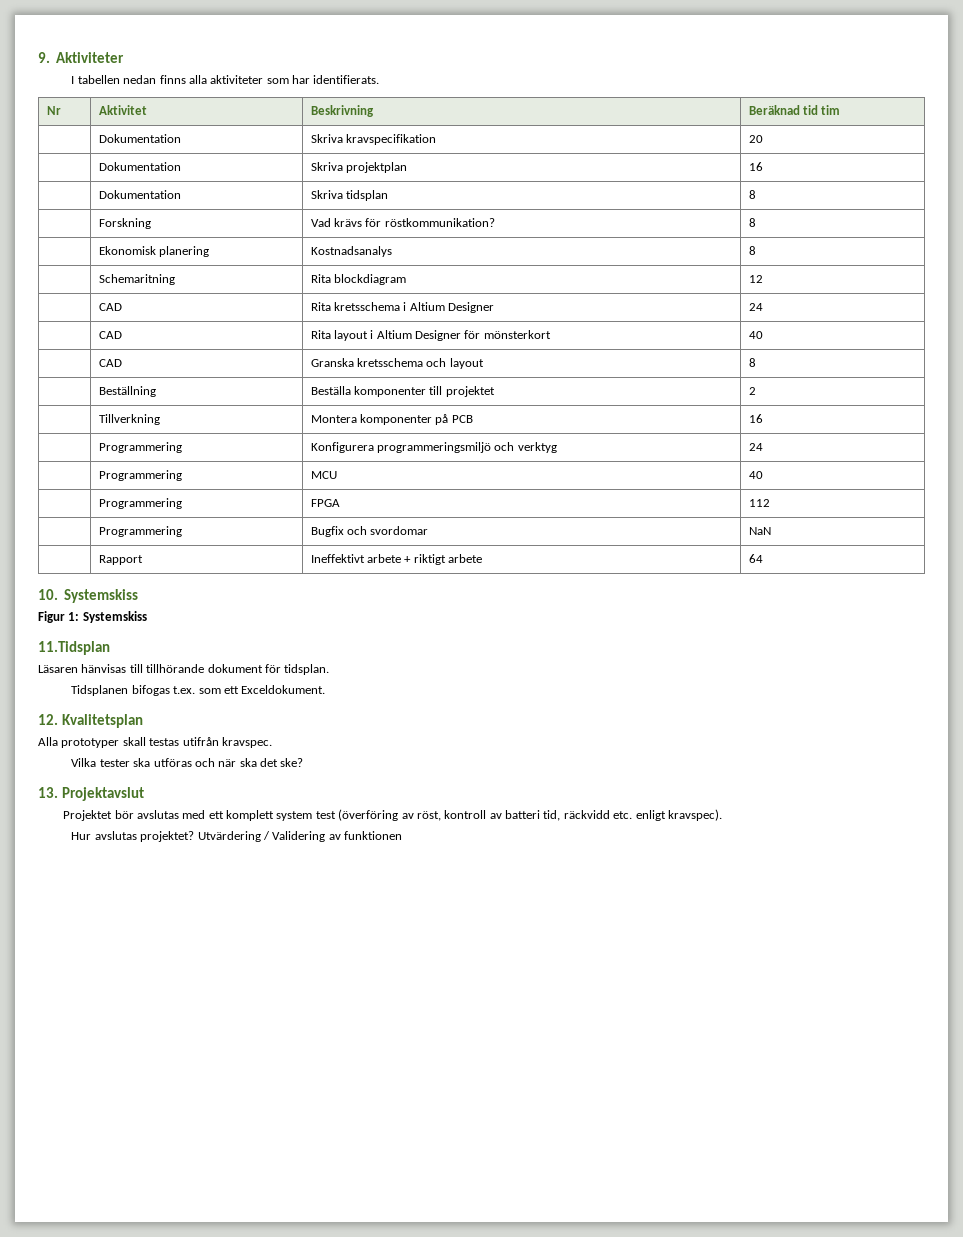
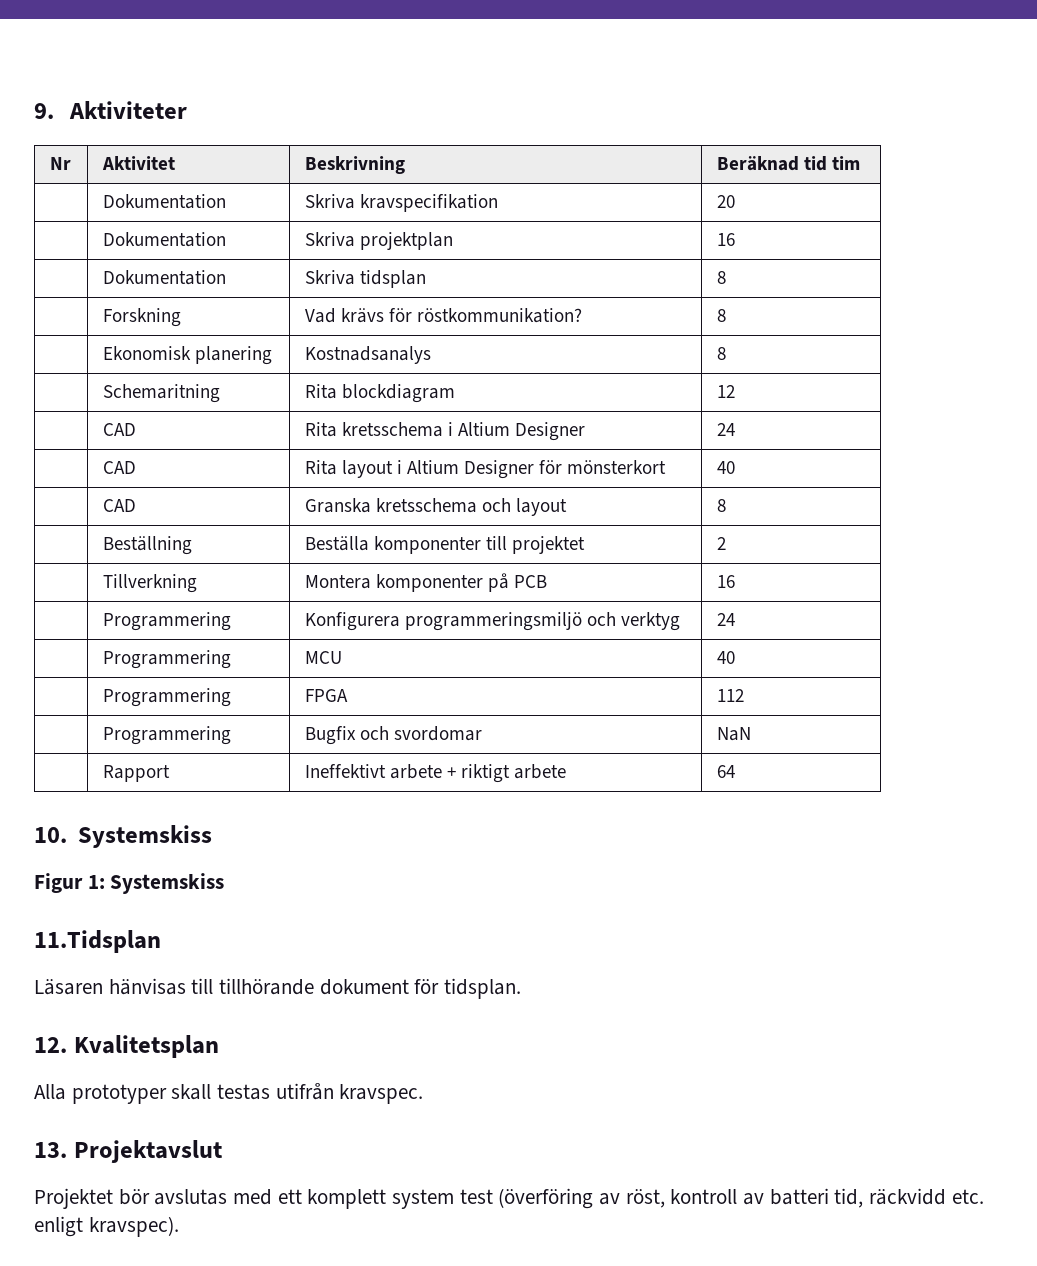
[71,75,380,84] // I tabellen nedan finns alla aktiviteter som har identifierats. -> (187, 110) none
[71,685,326,696] // Tidsplanen bifogas t.ex. som ett Exceldokument. -> (522, 988) none
[71,758,304,767] // Vilka tester ska utföras och när ska det ske? -> (424, 1094) none
[71,831,403,842] // Hur avslutas projektet? Utvärdering / Validering av funktionen -> (179, 1226) none

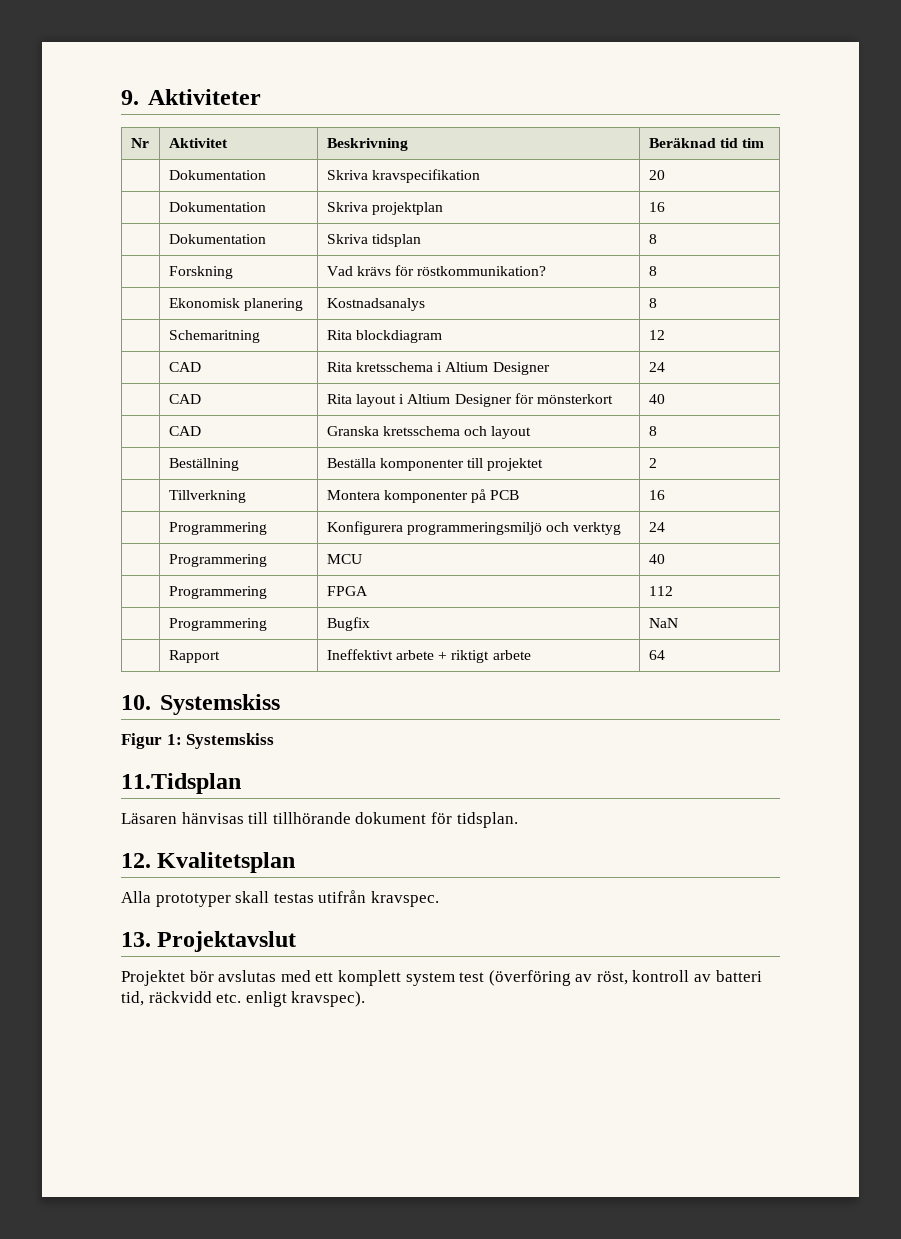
[359,726,482,741] och svordomar -> (370, 624) none

